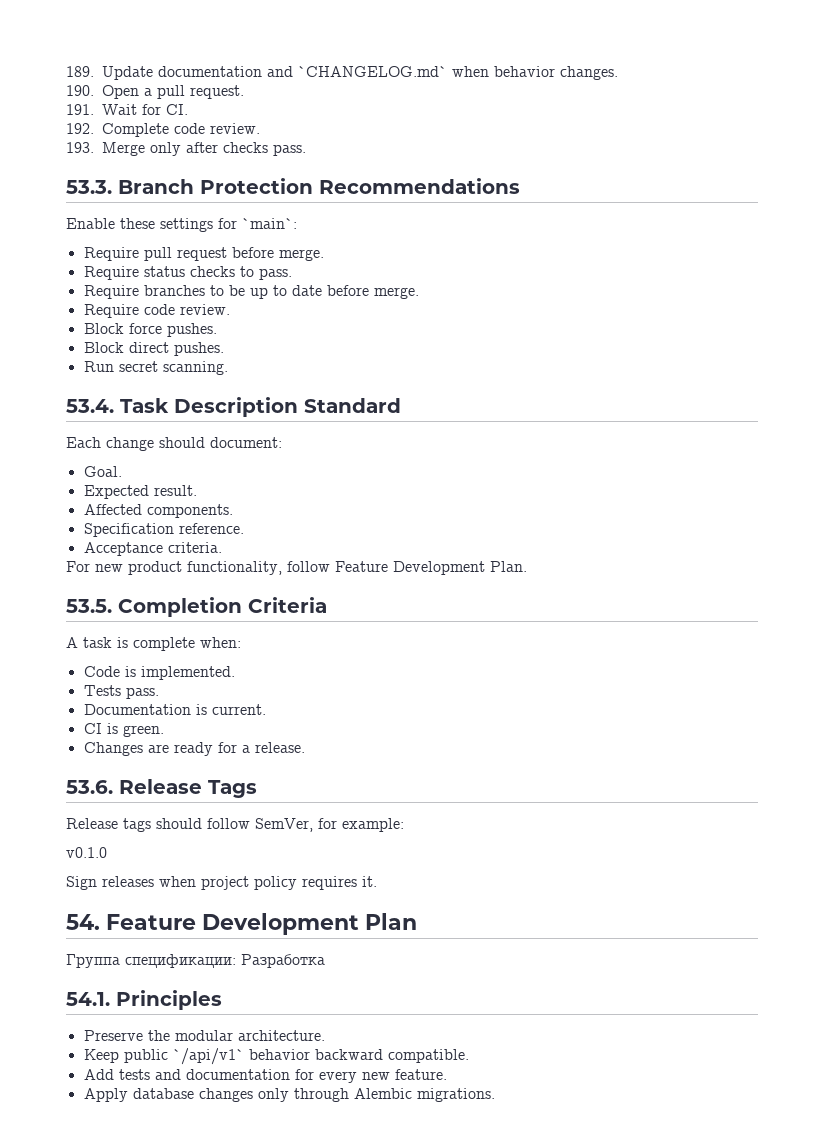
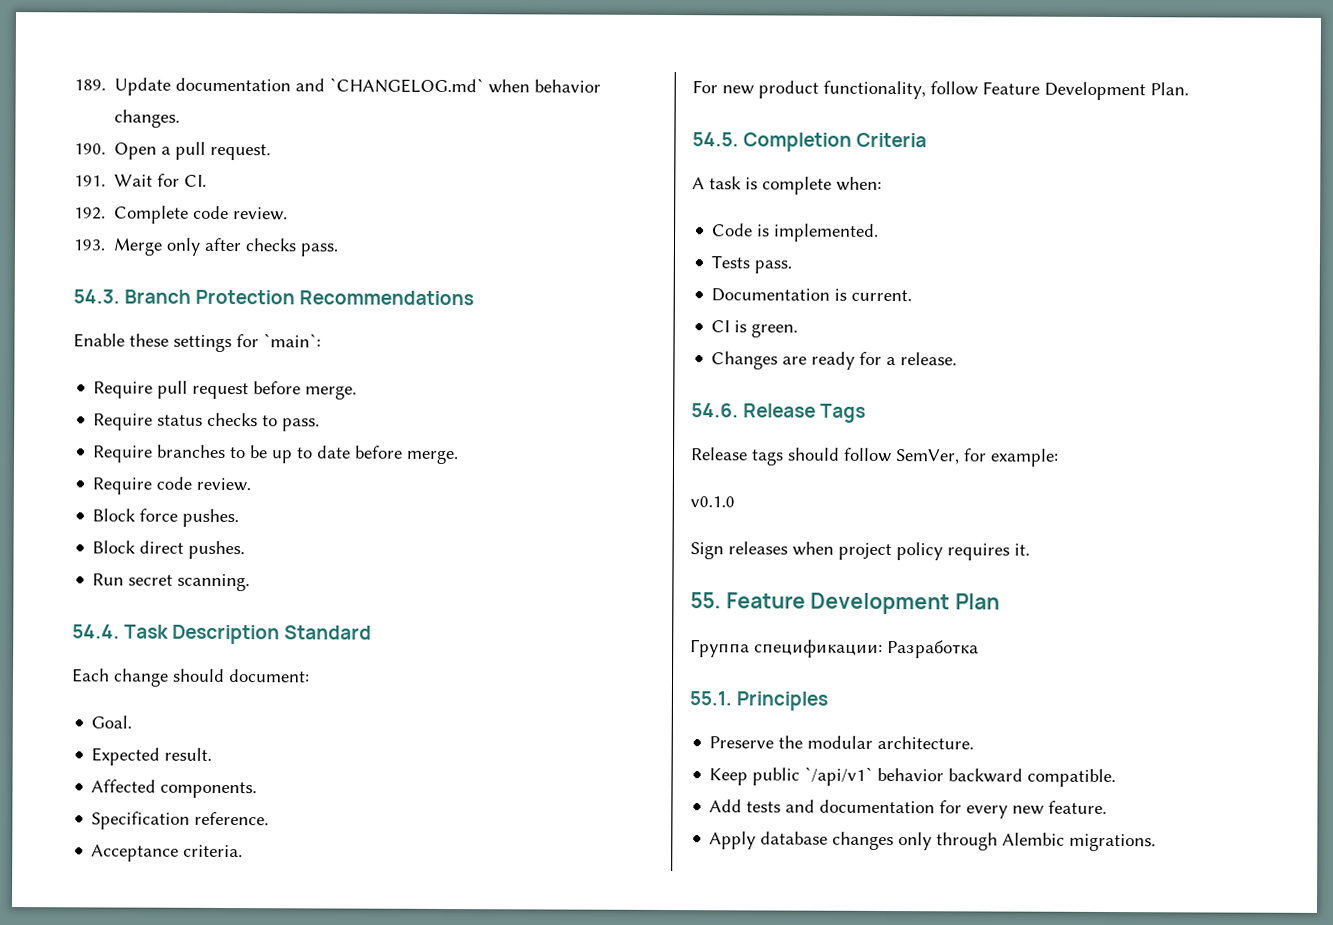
[66,180,112,194] 53.3. -> [73,289,120,304] 54.3.
[66,399,114,413] 53.4. -> [72,624,120,639] 54.4.
[66,599,112,613] 53.5. -> [692,132,739,147] 54.5.
[66,780,113,794] 53.6. -> [691,403,739,418] 54.6.
[66,914,100,930] 54. -> [690,592,721,609] 55.
[66,992,110,1006] 54.1. -> [689,691,732,706] 55.1.

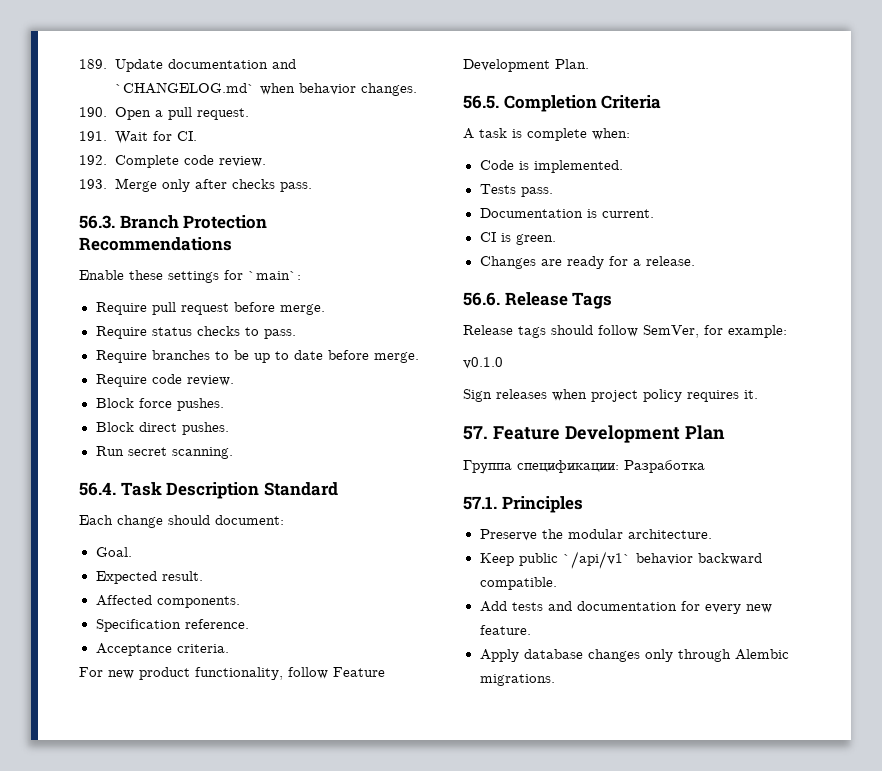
[73,289,120,304] 54.3. -> [79,215,115,229] 56.3.
[72,624,120,639] 54.4. -> [79,482,116,496] 56.4.
[692,132,739,147] 54.5. -> [463,95,499,109] 56.5.
[691,403,739,418] 54.6. -> [463,292,500,306] 56.6.
[690,592,721,609] 55. -> [463,426,488,440] 57.
[689,691,732,706] 55.1. -> [463,496,497,510] 57.1.

